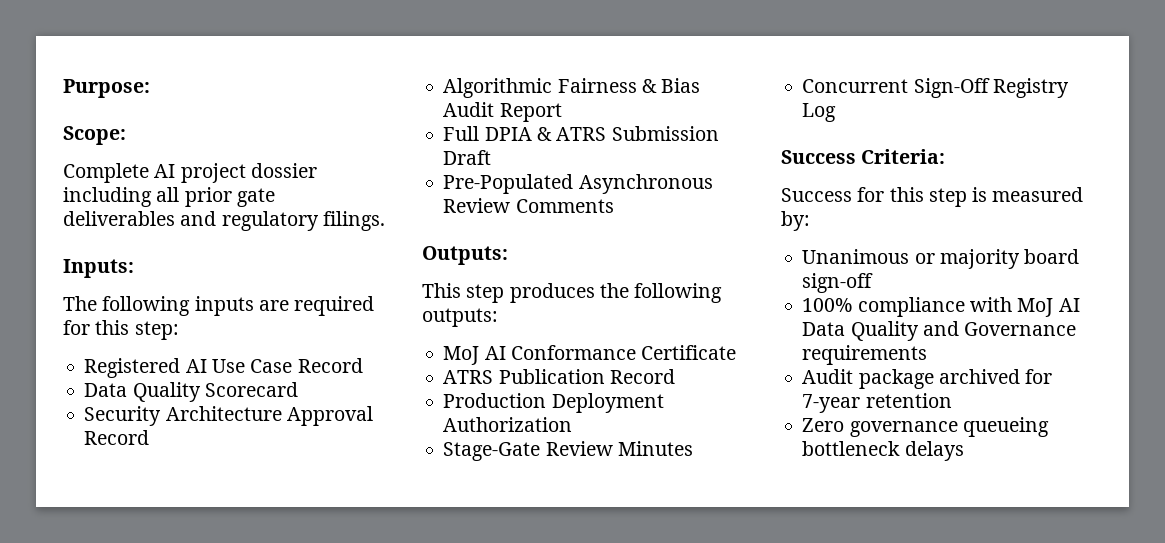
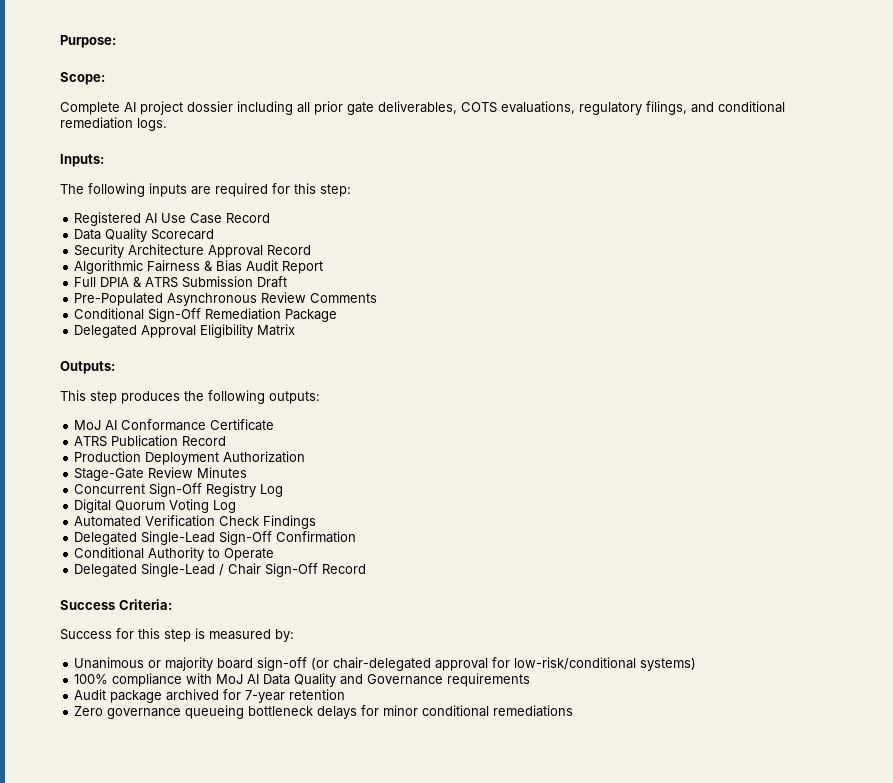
[63,211,385,231] deliverables and regulatory filings. -> [378,101,785,115] [60,117,167,131] deliverables, COTS evaluations, regulatory filings, and conditional remediation logs.
(614, 206) none -> [74,308,338,322] [74,324,296,338] // Conditional Sign-Off Remediation Package // Delegated Approval Eligibility Matrix
(837, 112) none -> [74,499,237,513] [74,515,317,529] [74,531,357,545] [74,547,275,561] [74,563,367,577] // Digital Quorum Voting Log // Automated Verification Check Findings // Delegated Single-Lead Sign-Off Confirmation // Conditional Authority to Operate // Delegated Single-Lead / Chair Sign-Off Record
(874, 283) none -> [311,657,697,671] (or chair-delegated approval for low-risk/conditional systems)
(964, 451) none -> [361,705,574,717] for minor conditional remediations

